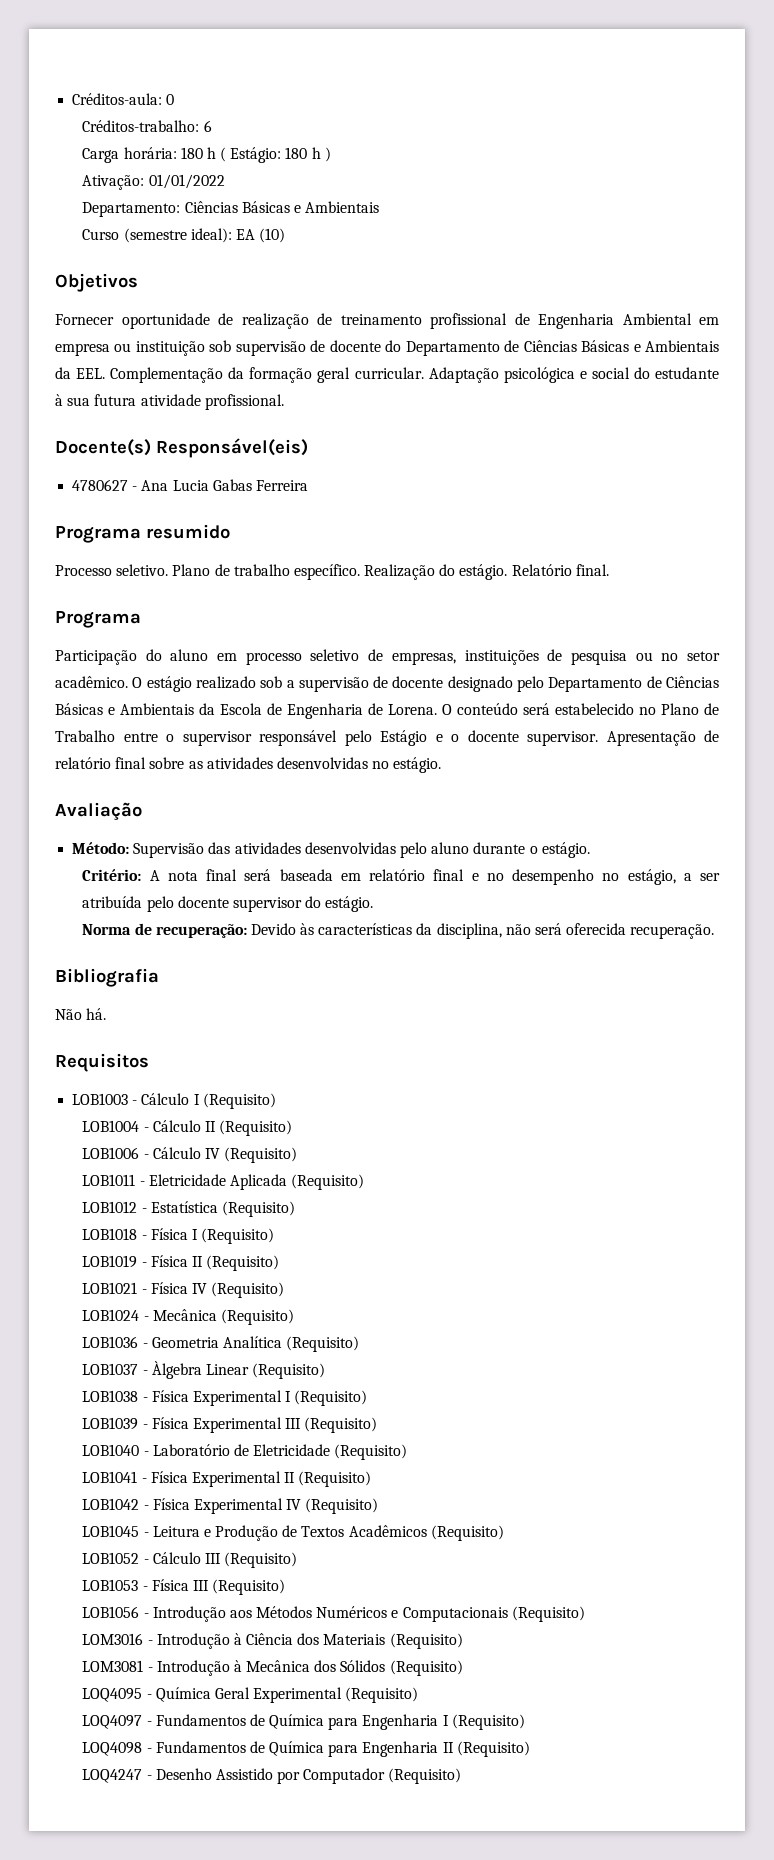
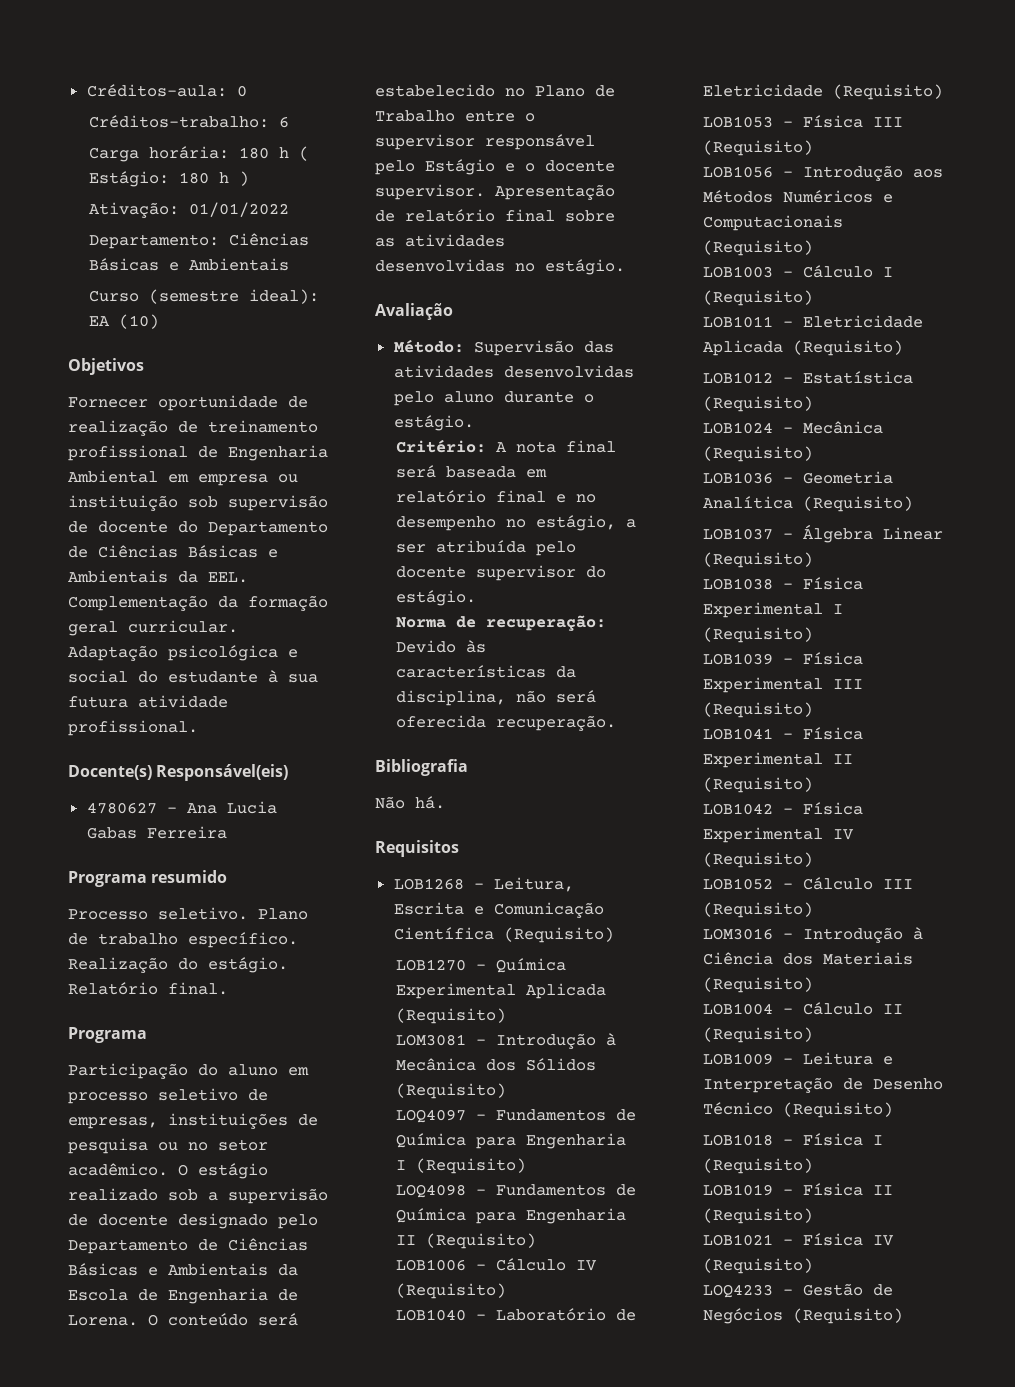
[72,1093,276,1109] [82,1120,293,1136] [82,1147,298,1163] [82,1174,365,1190] [82,1201,295,1217] [82,1228,275,1244] [82,1255,280,1271] [82,1282,285,1298] [82,1309,294,1325] [82,1336,360,1352] [82,1361,326,1379] [82,1390,368,1406] [82,1417,378,1433] [82,1444,408,1460] [82,1471,372,1487] [82,1498,379,1514] [82,1525,504,1541] [82,1552,298,1568] [82,1579,286,1595] [82,1606,585,1622] [82,1633,386,1649] LOB1003 - Cálculo I (Requisito) // LOB1004 - Cálculo II (Requisito) // LOB1006 - Cálculo IV (Requisito) // LOB1011 - Eletricidade Aplicada (Requisito) // LOB1012 - Estatística (Requisito) // LOB1018 - Física I (Requisito) // LOB1019 - Física II (Requisito) // LOB1021 - Física IV (Requisito) // LOB1024 - Mecânica (Requisito) // LOB1036 - Geometria Analítica (Requisito) // LOB1037 - Àlgebra Linear (Requisito) // LOB1038 - Física Experimental I (Requisito) // LOB1039 - Física Experimental III (Requisito) // LOB1040 - Laboratório de Eletricidade (Requisito) // LOB1041 - Física Experimental II (Requisito) // LOB1042 - Física Experimental IV (Requisito) // LOB1045 - Leitura e Produção de Textos Acadêmicos (Requisito) // LOB1052 - Cálculo III (Requisito) // LOB1053 - Física III (Requisito) // LOB1056 - Introdução aos Métodos Numéricos e Computacionais (Requisito) // LOM3016 - Introdução à Ciência dos Materiais -> [393,877,574,892] [393,902,604,918] [393,927,614,943] [395,958,566,973] [395,983,606,999] LOB1268 - Leitura, Escrita e Comunicação Científica (Requisito) // LOB1270 - Química Experimental Aplicada
[82,1687,419,1703] // LOQ4095 - Química Geral Experimental (Requisito) -> (506, 1091) none
[82,1768,386,1784] LOQ4247 - Desenho Assistido por Computador -> [395,1258,597,1271] [395,1283,506,1299] [395,1308,636,1321] [702,84,943,100] [702,115,903,128] [702,140,813,156] [702,165,943,181] [702,190,893,203] [702,215,843,231] [702,240,813,256] [702,265,893,278] [702,290,813,306] [702,315,923,328] [702,340,903,356] [702,371,913,384] [702,396,813,412] [702,421,883,434] [702,446,813,462] [702,471,893,484] [702,496,913,512] [702,524,943,543] [702,552,813,568] [702,577,863,590] [702,602,843,618] [702,627,813,643] [702,652,863,665] [702,677,863,693] [702,702,813,718] [702,727,863,740] [702,752,853,768] [702,777,813,793] [702,802,863,815] [702,827,854,843] [702,852,813,868] [702,877,913,890] [702,902,813,918] [702,927,923,943] [702,952,913,965] [702,977,813,993] [702,1002,903,1015] [702,1027,813,1043] [702,1052,893,1065] [702,1077,943,1093] [702,1102,893,1118] [702,1133,883,1146] [702,1158,813,1174] [702,1183,893,1196] [702,1208,813,1224] [702,1233,894,1246] [702,1258,813,1274] [702,1283,893,1298] [702,1308,783,1324] LOB1006 - Cálculo IV (Requisito) // LOB1040 - Laboratório de Eletricidade (Requisito) // LOB1053 - Física III (Requisito) // LOB1056 - Introdução aos Métodos Numéricos e Computacionais (Requisito) // LOB1003 - Cálculo I (Requisito) // LOB1011 - Eletricidade Aplicada (Requisito) // LOB1012 - Estatística (Requisito) // LOB1024 - Mecânica (Requisito) // LOB1036 - Geometria Analítica (Requisito) // LOB1037 - Álgebra Linear (Requisito) // LOB1038 - Física Experimental I (Requisito) // LOB1039 - Física Experimental III (Requisito) // LOB1041 - Física Experimental II (Requisito) // LOB1042 - Física Experimental IV (Requisito) // LOB1052 - Cálculo III (Requisito) // LOM3016 - Introdução à Ciência dos Materiais (Requisito) // LOB1004 - Cálculo II (Requisito) // LOB1009 - Leitura e Interpretação de Desenho Técnico (Requisito) // LOB1018 - Física I (Requisito) // LOB1019 - Física II (Requisito) // LOB1021 - Física IV (Requisito) // LOQ4233 - Gestão de Negócios

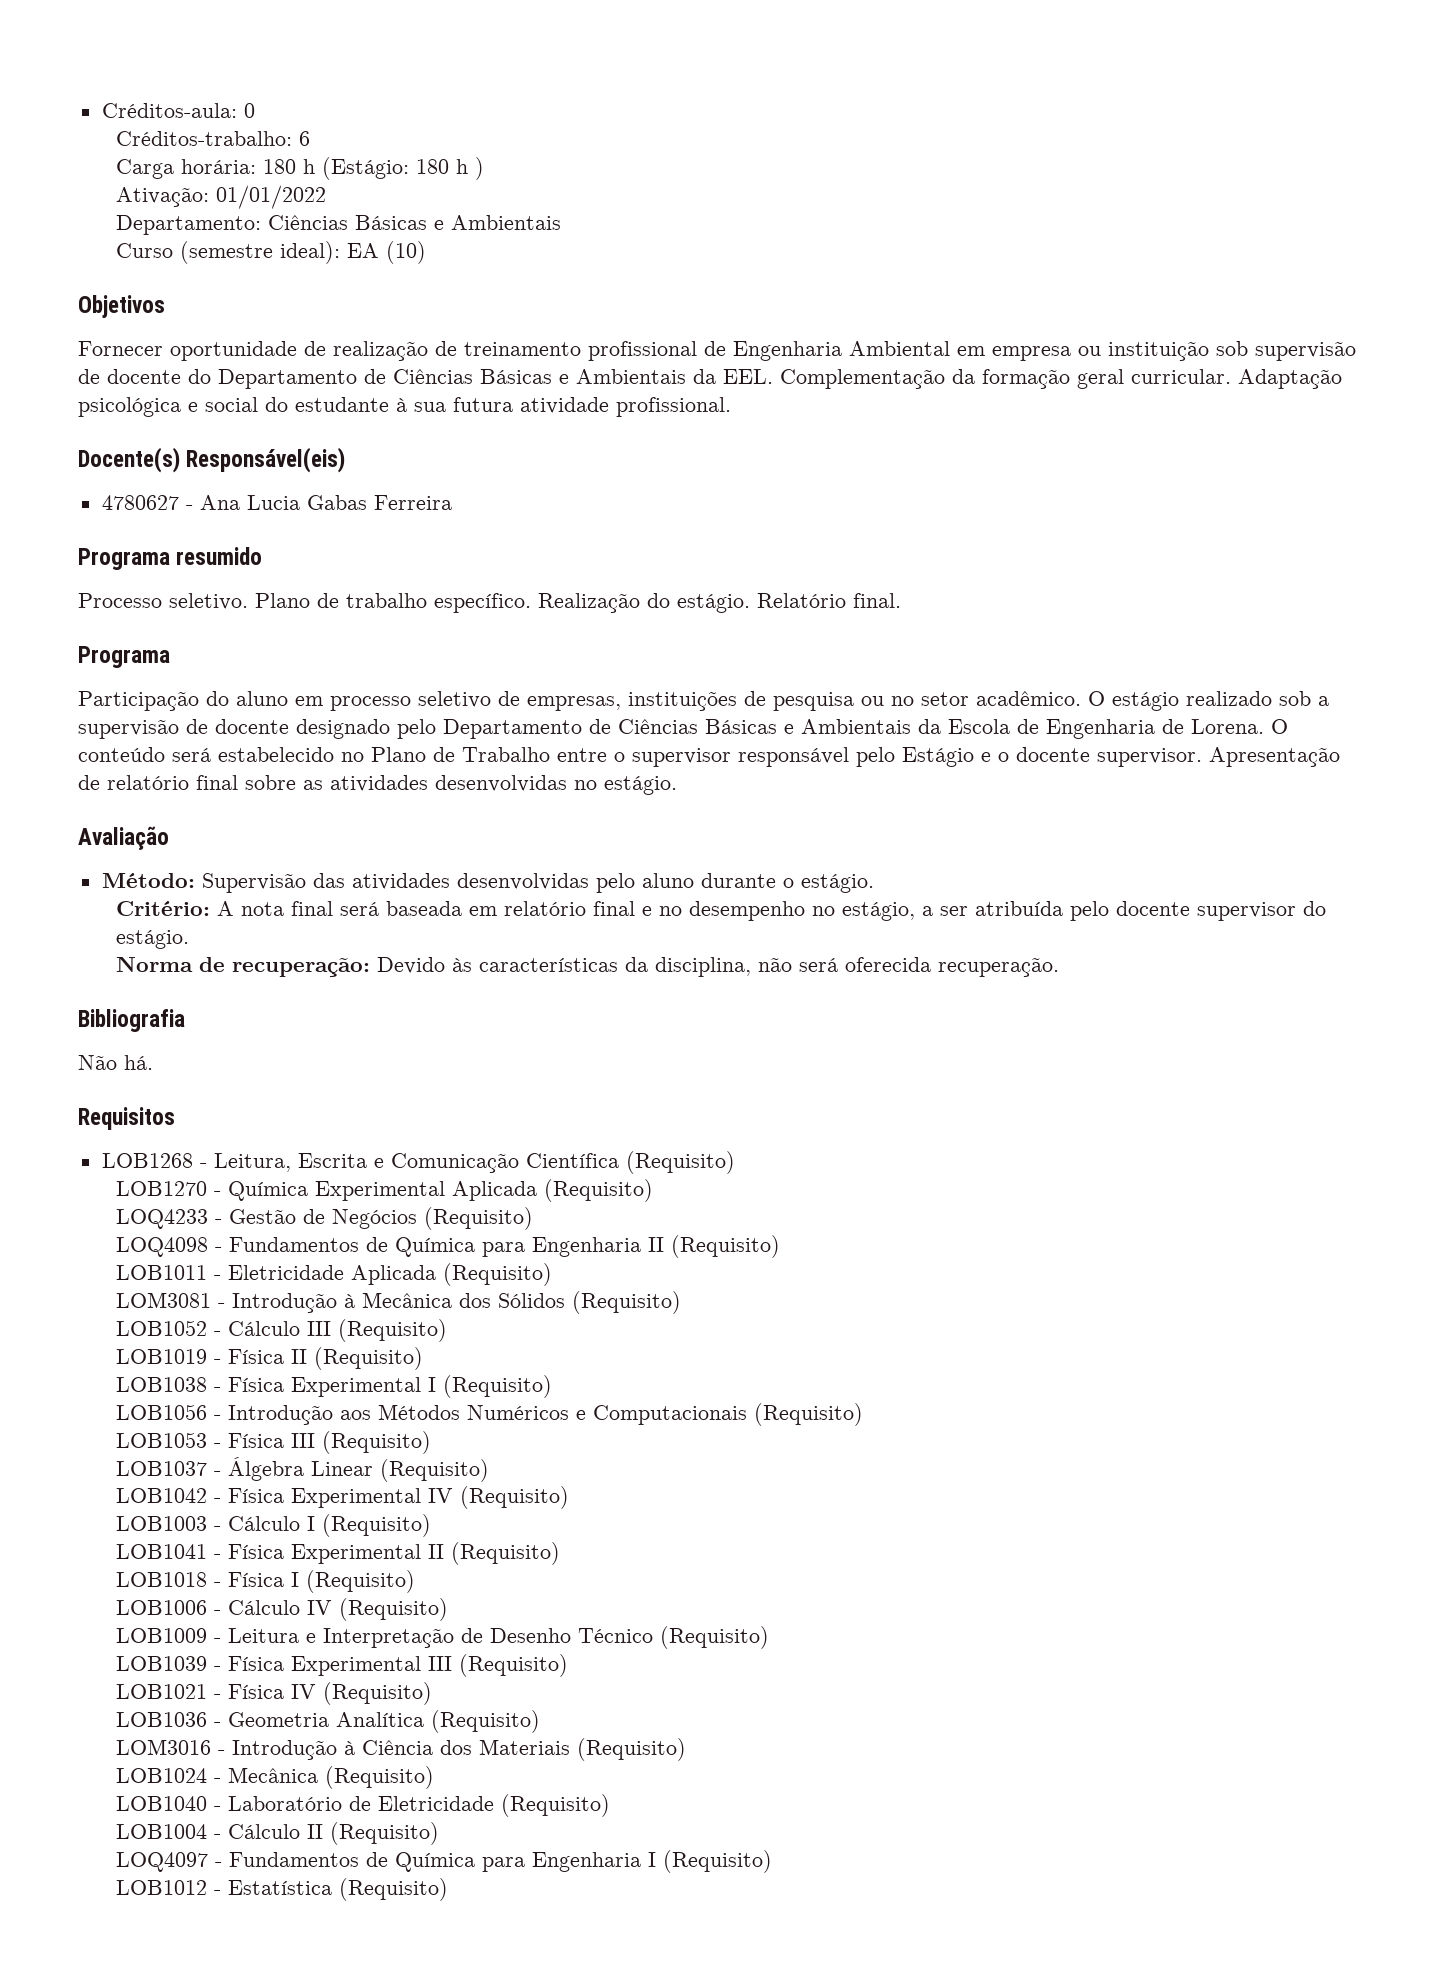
[298,146,309,161] [88,171,169,187] ( Estágio: -> [321,157,409,180] (Estágio:
(506, 1016) none -> [115,1207,533,1230] [115,1235,780,1258] [115,1263,552,1286] // LOQ4233 - Gestão de Negócios (Requisito) // LOQ4098 - Fundamentos de Química para Engenharia II (Requisito) // LOB1011 - Eletricidade Aplicada (Requisito)
(506, 1091) none -> [115,1319,447,1342] [115,1347,423,1370] [115,1375,552,1398] [115,1403,863,1426] [115,1431,431,1454] [115,1457,489,1482] [115,1486,569,1509] [115,1514,431,1537] [115,1542,560,1565] [115,1570,415,1593] [115,1598,448,1621] [115,1626,769,1649] [115,1654,568,1677] [115,1682,432,1705] [115,1710,540,1733] [115,1738,686,1761] [115,1766,434,1789] [115,1794,610,1817] [115,1822,439,1845] // LOB1052 - Cálculo III (Requisito) // LOB1019 - Física II (Requisito) // LOB1038 - Física Experimental I (Requisito) // LOB1056 - Introdução aos Métodos Numéricos e Computacionais (Requisito) // LOB1053 - Física III (Requisito) // LOB1037 - Álgebra Linear (Requisito) // LOB1042 - Física Experimental IV (Requisito) // LOB1003 - Cálculo I (Requisito) // LOB1041 - Física Experimental II (Requisito) // LOB1018 - Física I (Requisito) // LOB1006 - Cálculo IV (Requisito) // LOB1009 - Leitura e Interpretação de Desenho Técnico (Requisito) // LOB1039 - Física Experimental III (Requisito) // LOB1021 - Física IV (Requisito) // LOB1036 - Geometria Analítica (Requisito) // LOM3016 - Introdução à Ciência dos Materiais (Requisito) // LOB1024 - Mecânica (Requisito) // LOB1040 - Laboratório de Eletricidade (Requisito) // LOB1004 - Cálculo II (Requisito)
[395,1184,636,1198] [395,1208,626,1224] [395,1233,536,1249] [395,1258,597,1271] [395,1283,506,1299] [395,1308,636,1321] [702,84,943,100] [702,115,903,128] [702,140,813,156] [702,165,943,181] [702,190,893,203] [702,215,843,231] [702,240,813,256] [702,265,893,278] [702,290,813,306] [702,315,923,328] [702,340,903,356] [702,371,913,384] [702,396,813,412] [702,421,883,434] [702,446,813,462] [702,471,893,484] [702,496,913,512] [702,524,943,543] [702,552,813,568] [702,577,863,590] [702,602,843,618] [702,627,813,643] [702,652,863,665] [702,677,863,693] [702,702,813,718] [702,727,863,740] [702,752,853,768] [702,777,813,793] [702,802,863,815] [702,827,854,843] [702,852,813,868] [702,877,913,890] [702,902,813,918] [702,927,923,943] [702,952,913,965] [702,977,813,993] [702,1002,903,1015] [702,1027,813,1043] [702,1052,893,1065] [702,1077,943,1093] [702,1102,893,1118] [702,1133,883,1146] [702,1158,813,1174] [702,1183,893,1196] [702,1208,813,1224] [702,1233,894,1246] [702,1258,813,1274] [702,1283,893,1298] [702,1308,783,1324] LOQ4098 - Fundamentos de Química para Engenharia II (Requisito) // LOB1006 - Cálculo IV (Requisito) // LOB1040 - Laboratório de Eletricidade (Requisito) // LOB1053 - Física III (Requisito) // LOB1056 - Introdução aos Métodos Numéricos e Computacionais (Requisito) // LOB1003 - Cálculo I (Requisito) // LOB1011 - Eletricidade Aplicada (Requisito) // LOB1012 - Estatística (Requisito) // LOB1024 - Mecânica (Requisito) // LOB1036 - Geometria Analítica (Requisito) // LOB1037 - Álgebra Linear (Requisito) // LOB1038 - Física Experimental I (Requisito) // LOB1039 - Física Experimental III (Requisito) // LOB1041 - Física Experimental II (Requisito) // LOB1042 - Física Experimental IV (Requisito) // LOB1052 - Cálculo III (Requisito) // LOM3016 - Introdução à Ciência dos Materiais (Requisito) // LOB1004 - Cálculo II (Requisito) // LOB1009 - Leitura e Interpretação de Desenho Técnico (Requisito) // LOB1018 - Física I (Requisito) // LOB1019 - Física II (Requisito) // LOB1021 - Física IV (Requisito) // LOQ4233 - Gestão de Negócios -> [115,1880,332,1895] LOB1012 - Estatística

